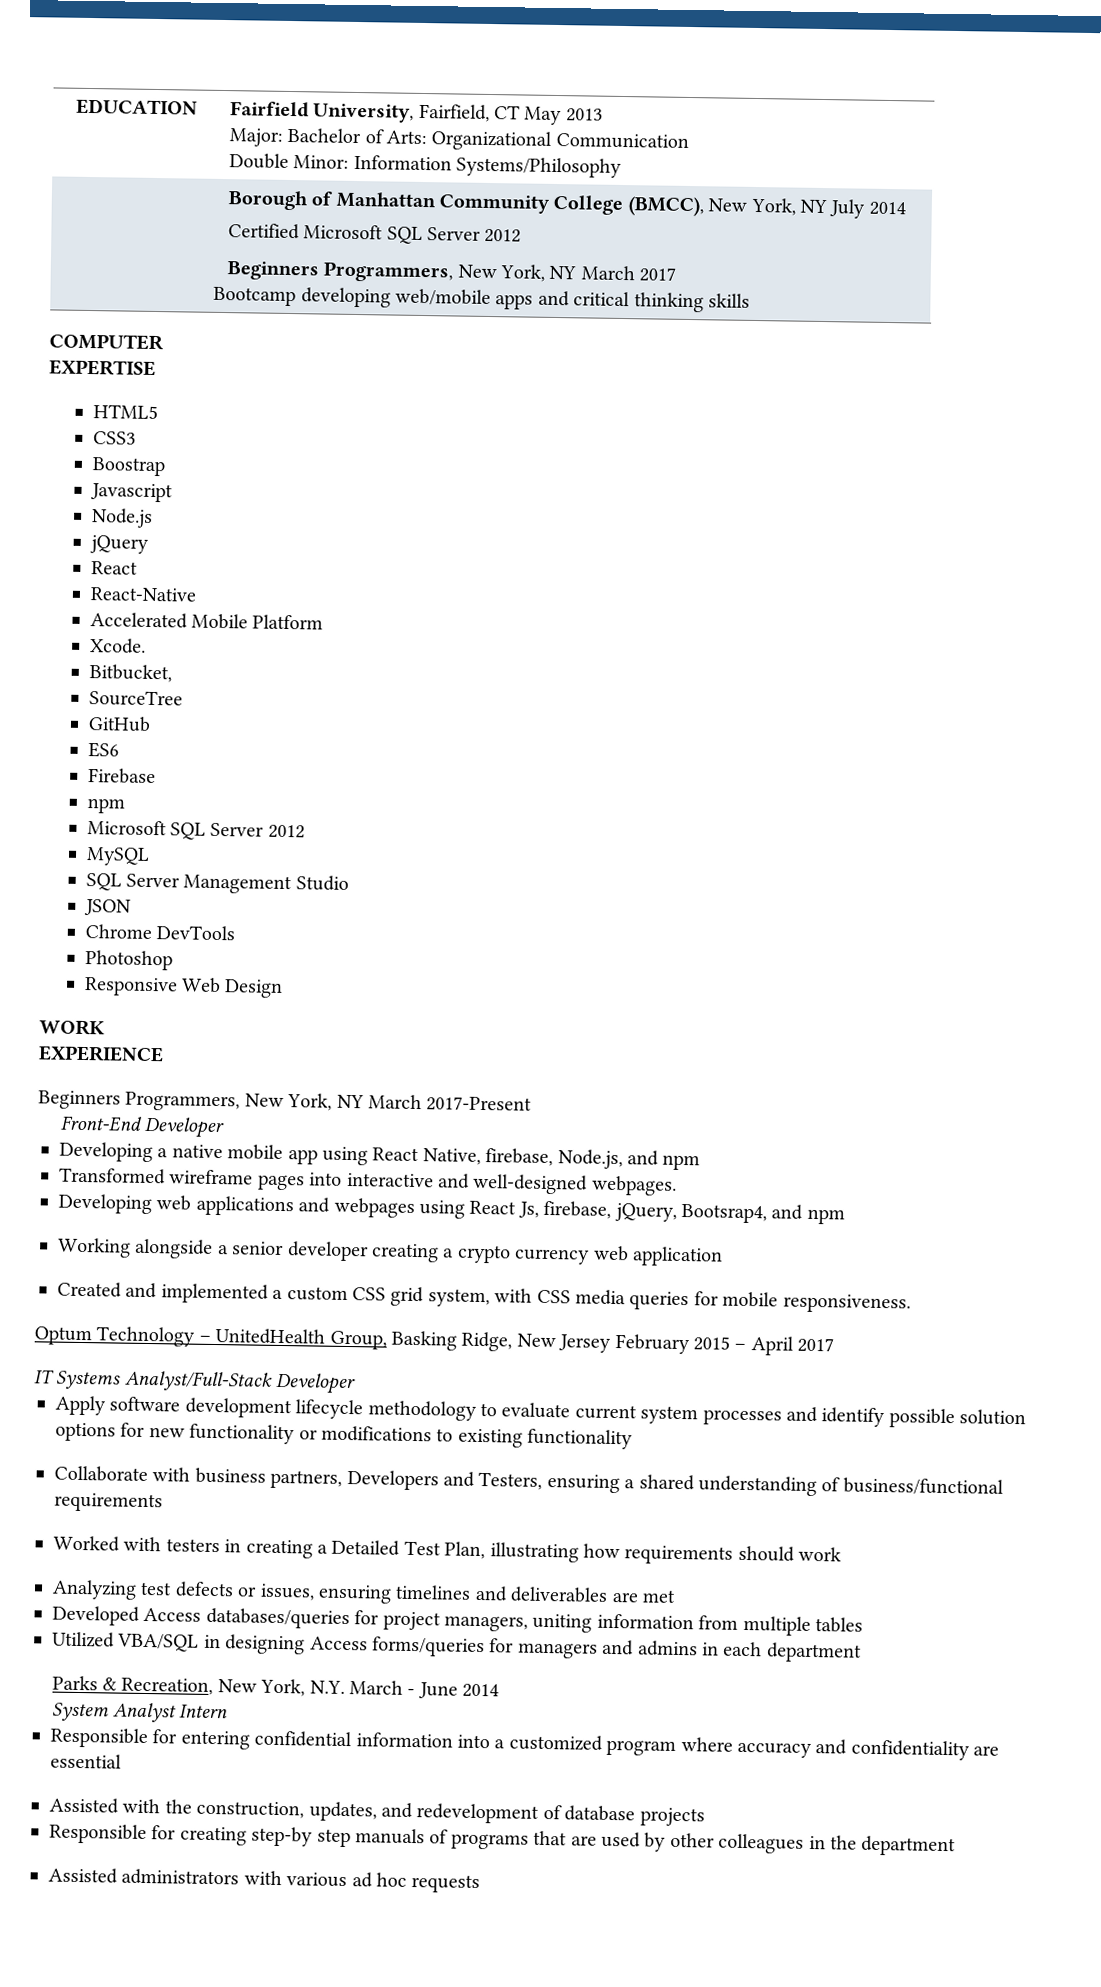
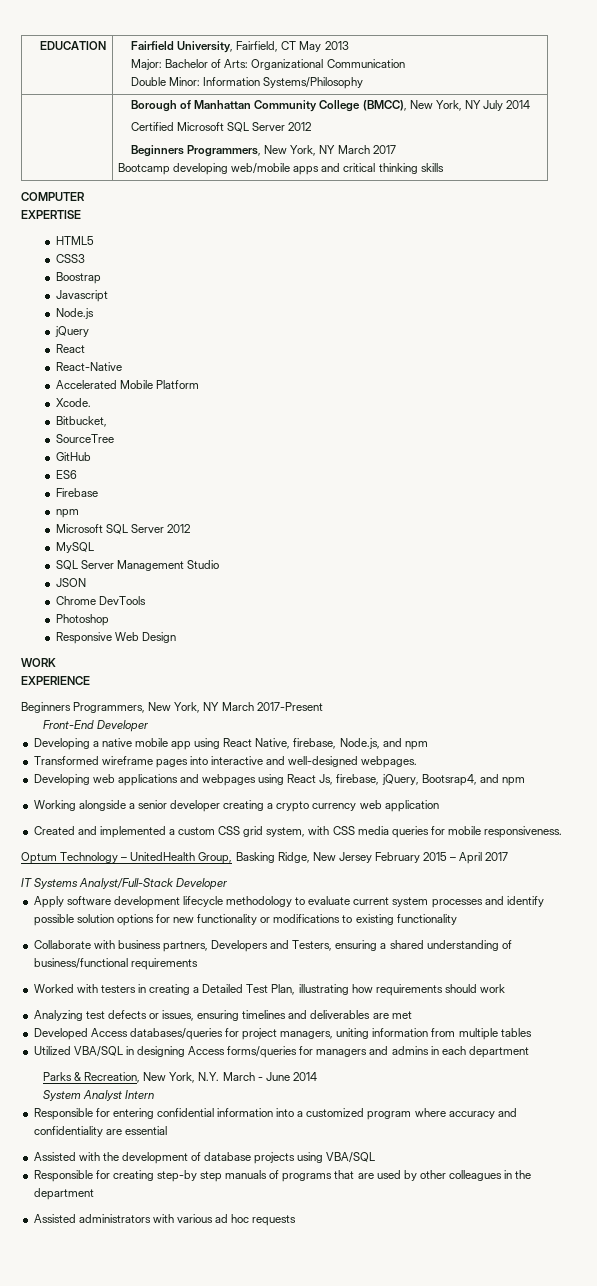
[196,1800,540,1824] construction, updates, and redevelopment -> [121,1152,188,1164] development
(705, 1817) none -> [297,1152,376,1163] using VBA/SQL

